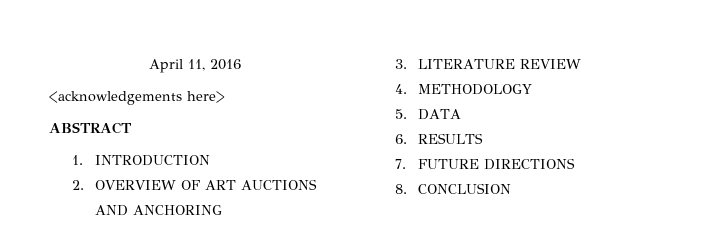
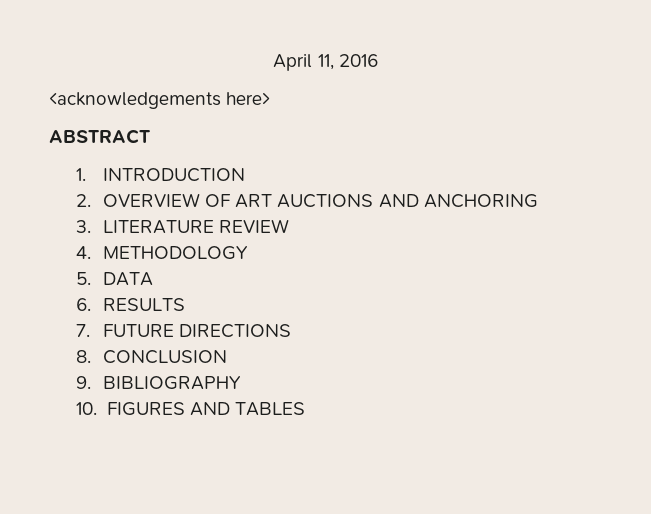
(511, 188) none -> [76,376,242,390] [76,402,305,416] // 9. BIBLIOGRAPHY // 10. FIGURES AND TABLES

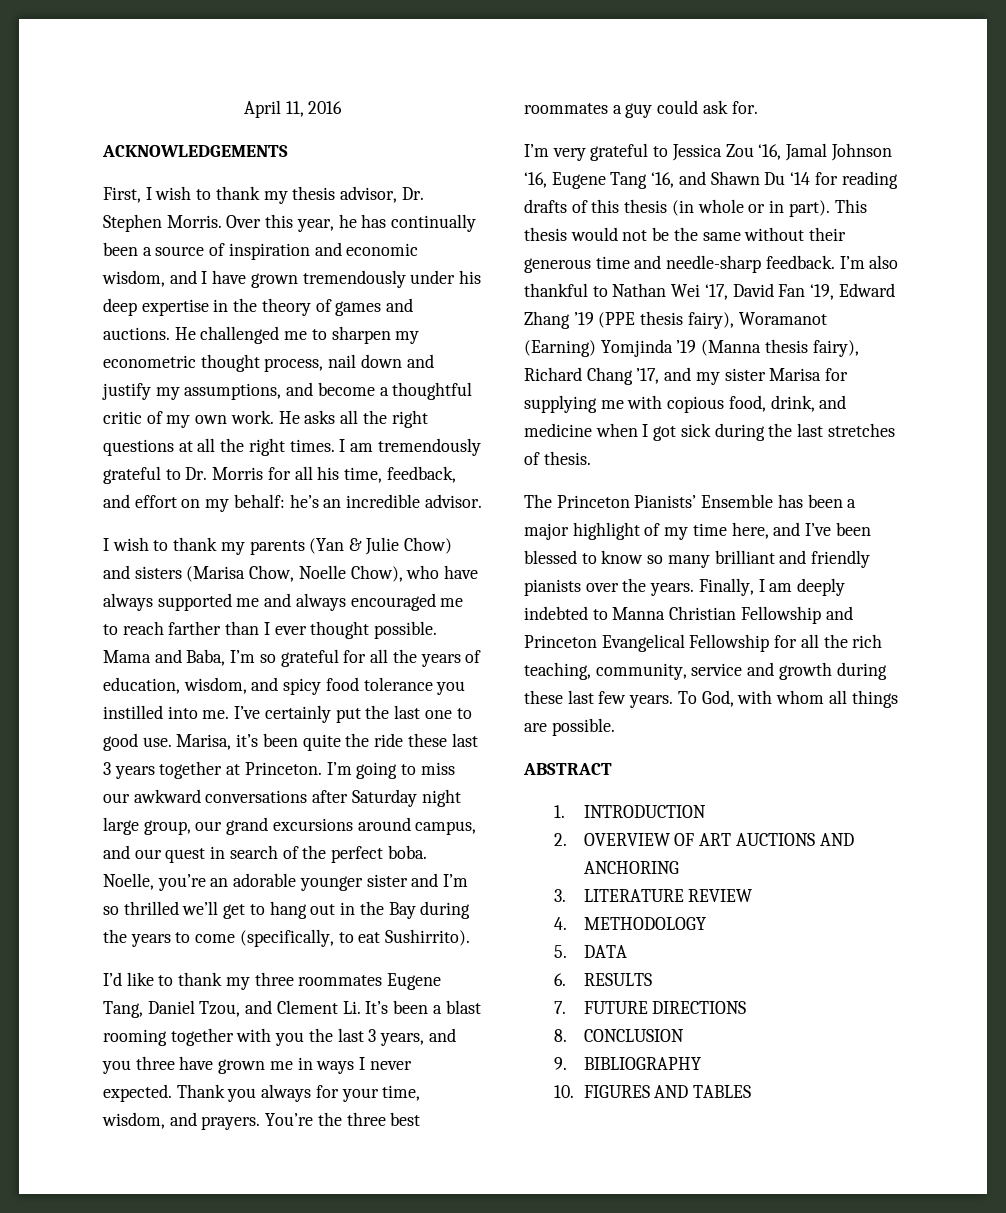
[49,92,271,109] <acknowledgements here> -> [102,145,288,157] [103,186,424,204] [103,214,477,232] [103,242,419,260] [102,270,482,288] [103,298,414,316] [103,326,420,344] [103,354,434,372] [102,382,473,400] [103,410,428,428] [103,438,481,456] [103,466,456,484] [103,494,482,512] [103,537,452,555] [103,565,479,582] [103,593,464,611] [103,621,438,639] [103,649,482,667] [103,677,466,695] [103,705,472,723] [103,733,478,751] [103,761,455,779] [103,789,461,807] [103,817,477,835] [103,845,427,863] [103,873,469,891] [103,901,471,919] [103,929,471,947] [103,972,442,990] [103,1000,481,1018] [103,1028,456,1046] [102,1056,412,1074] [103,1084,421,1102] [102,1112,421,1130] [524,100,758,118] [524,143,892,161] [524,171,898,189] [524,199,867,217] [524,227,847,241] [524,255,899,273] [524,283,895,300] [524,311,827,329] [524,339,859,357] [524,367,849,385] [524,395,847,413] [524,423,895,441] [524,451,591,465] [524,494,857,508] [524,522,871,540] [524,550,871,568] [524,578,846,596] [524,606,853,624] [524,634,883,652] [524,662,887,680] [524,690,898,708] [524,718,615,736] ACKNOWLEDGEMENTS // First, I wish to thank my thesis advisor, Dr. Stephen Morris. Over this year, he has continually been a source of inspiration and economic wisdom, and I have grown tremendously under his deep expertise in the theory of games and auctions. He challenged me to sharpen my econometric thought process, nail down and justify my assumptions, and become a thoughtful critic of my own work. He asks all the right questions at all the right times. I am tremendously grateful to Dr. Morris for all his time, feedback, and effort on my behalf: he’s an incredible advisor. // I wish to thank my parents (Yan & Julie Chow) and sisters (Marisa Chow, Noelle Chow), who have always supported me and always encouraged me to reach farther than I ever thought possible. Mama and Baba, I’m so grateful for all the years of education, wisdom, and spicy food tolerance you instilled into me. I’ve certainly put the last one to good use. Marisa, it’s been quite the ride these last 3 years together at Princeton. I’m going to miss our awkward conversations after Saturday night large group, our grand excursions around campus, and our quest in search of the perfect boba. Noelle, you’re an adorable younger sister and I’m so thrilled we’ll get to hang out in the Bay during the years to come (specifically, to eat Sushirrito). // I’d like to thank my three roommates Eugene Tang, Daniel Tzou, and Clement Li. It’s been a blast rooming together with you the last 3 years, and you three have grown me in ways I never expected. Thank you always for your time, wisdom, and prayers. You’re the three best roommates a guy could ask for. // I’m very grateful to Jessica Zou ‘16, Jamal Johnson ‘16, Eugene Tang ‘16, and Shawn Du ‘14 for reading drafts of this thesis (in whole or in part). This thesis would not be the same without their generous time and needle-sharp feedback. I’m also thankful to Nathan Wei ‘17, David Fan ‘19, Edward Zhang ’19 (PPE thesis fairy), Woramanot (Earning) Yomjinda ’19 (Manna thesis fairy), Richard Chang ’17, and my sister Marisa for supplying me with copious food, drink, and medicine when I got sick during the last stretches of thesis. // The Princeton Pianists’ Ensemble has been a major highlight of my time here, and I’ve been blessed to know so many brilliant and friendly pianists over the years. Finally, I am deeply indebted to Manna Christian Fellowship and Princeton Evangelical Fellowship for all the rich teaching, community, service and growth during these last few years. To God, with whom all things are possible.

